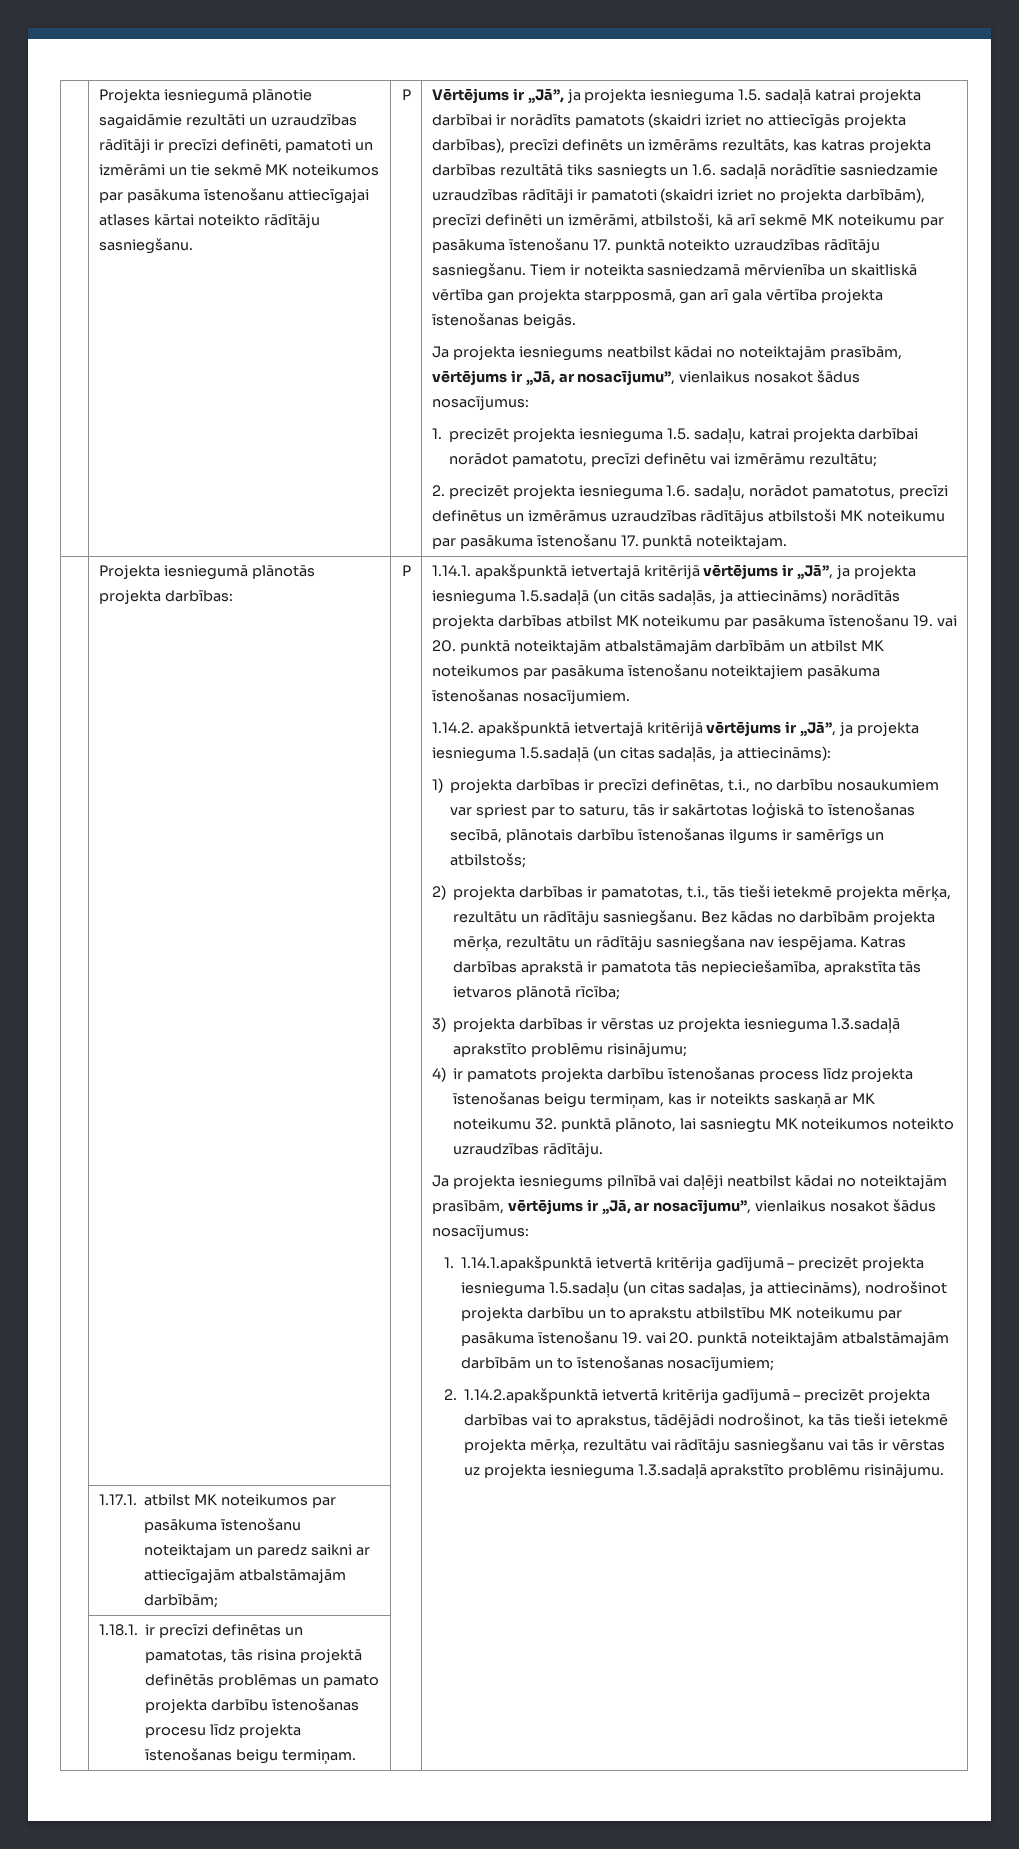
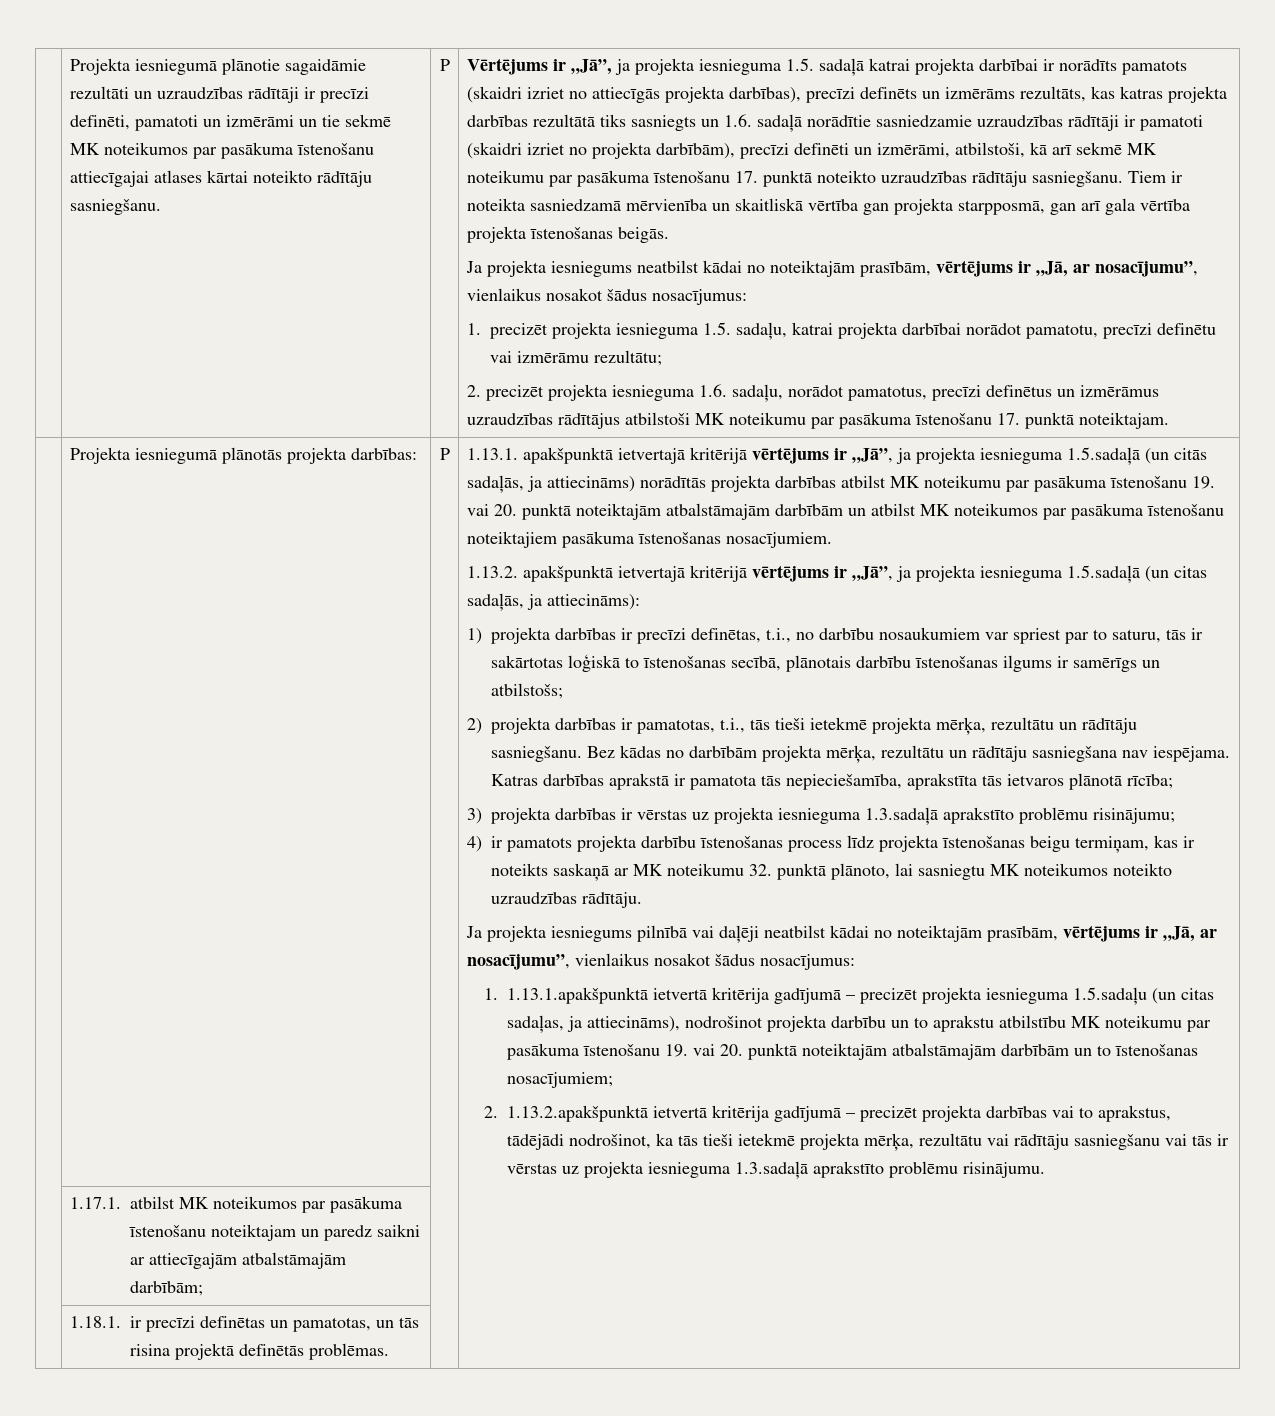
[431,565,471,576] 1.14.1. -> [466,448,518,460] 1.13.1.
[431,722,474,733] 1.14.2. -> [466,566,518,578] 1.13.2.
[460,1256,592,1271] 1.14.1.apakšpunktā -> [507,987,649,1004] 1.13.1.apakšpunktā
[463,1388,598,1403] 1.14.2.apakšpunktā -> [507,1105,649,1122] 1.13.2.apakšpunktā
(228, 1656) none -> [375,1320,394,1328] un
[217,1674,379,1688] [145,1698,359,1713] [145,1724,301,1738] [144,1748,356,1765] problēmas un pamato projekta darbību īstenošanas procesu līdz projekta īstenošanas beigu termiņam. -> [308,1343,389,1360] problēmas.

